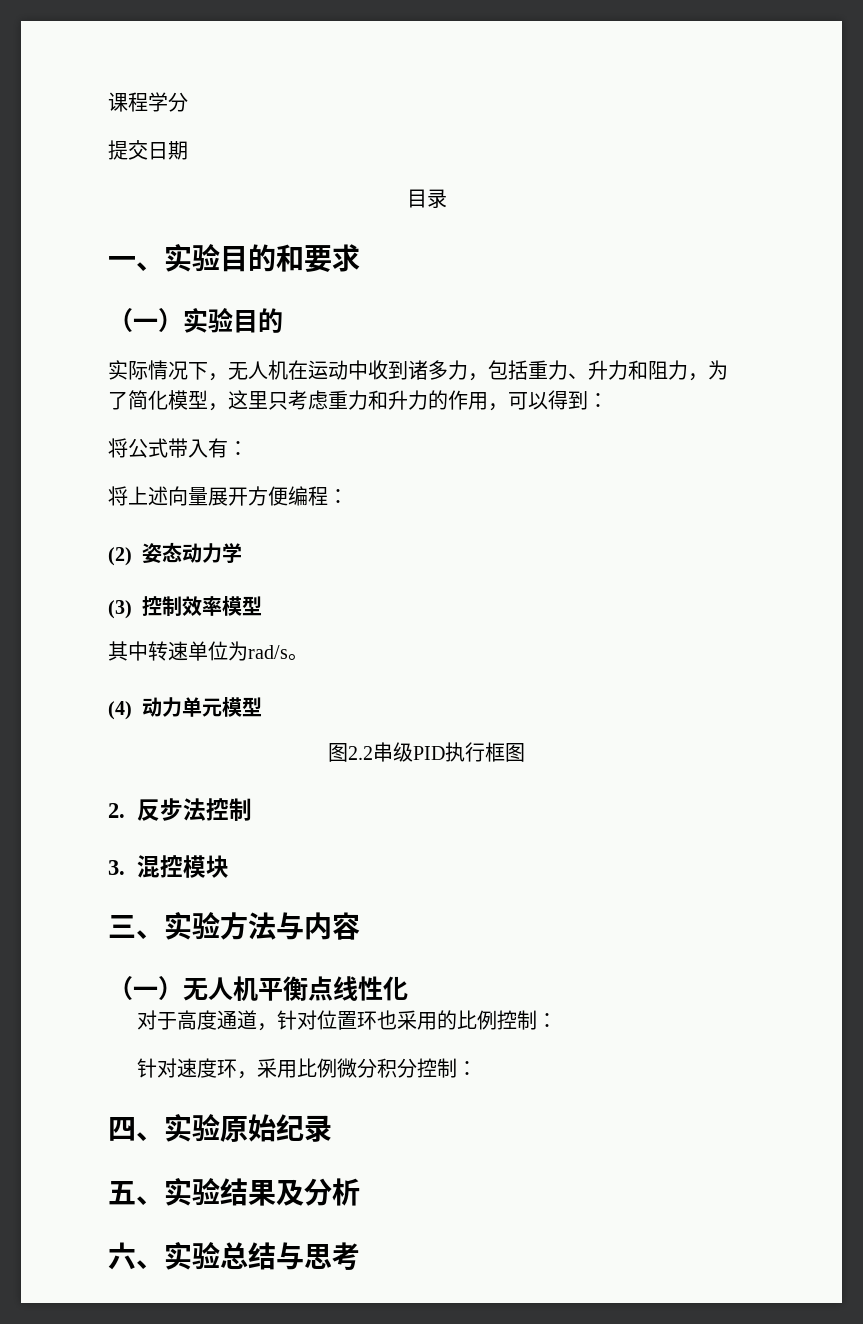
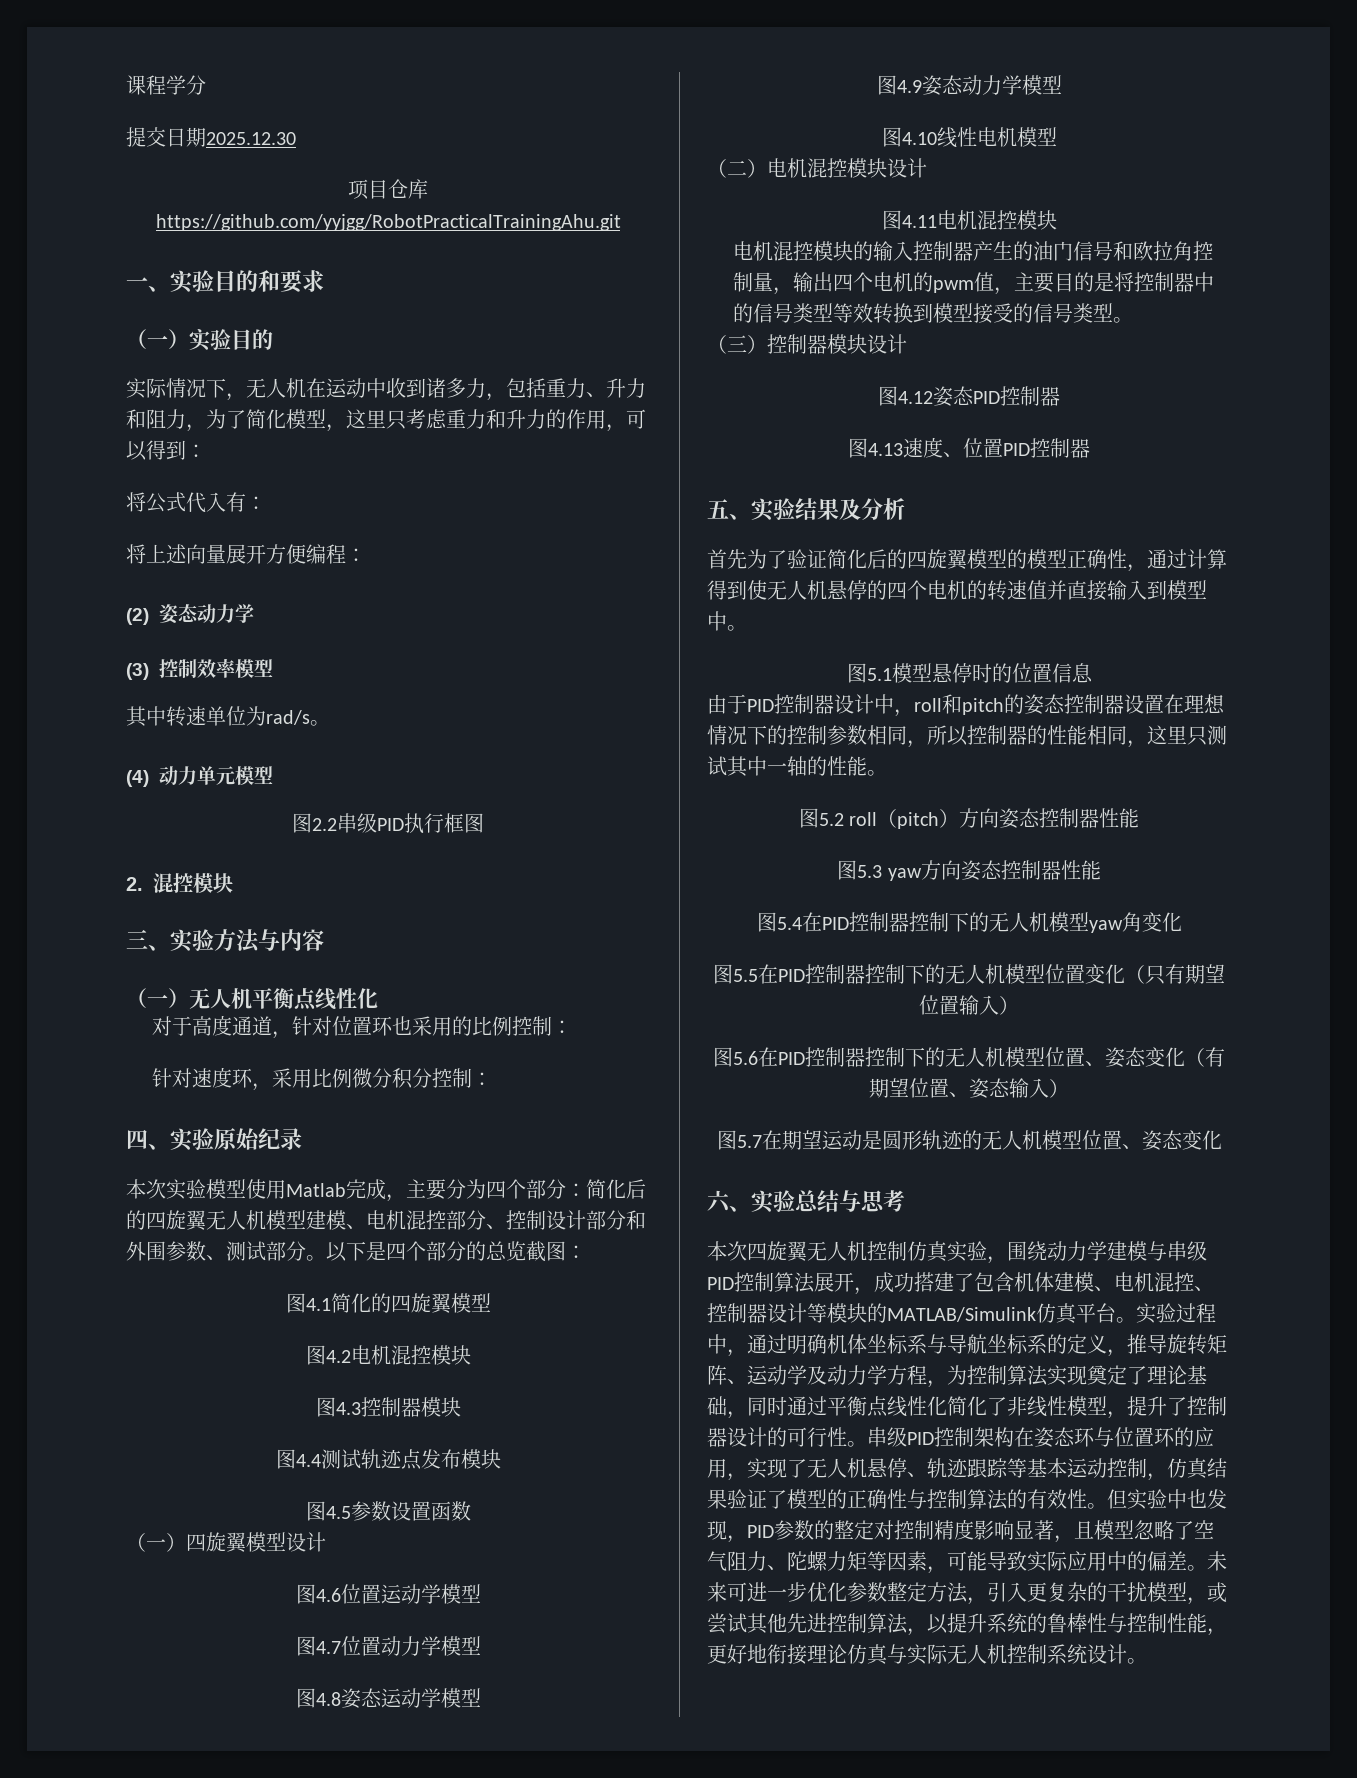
[406,189,447,208] // 目录 -> [206,132,296,145] [348,179,428,200] [155,214,621,231] 2025.12.30 // 项目仓库https://github.com/yyjgg/RobotPracticalTrainingAhu.git
[168,438,188,458] 带 -> [186,492,206,513] 代
[137,798,253,821] [108,860,125,875] 反步法控制 // 3. -> (143, 884) none
(332, 1128) none -> [126,1179,646,1202] [126,1210,646,1231] [126,1241,586,1262] [285,1293,491,1314] [305,1345,471,1365] [315,1397,461,1417] [275,1449,501,1470] [305,1501,471,1521] [126,1532,326,1553] [295,1584,481,1604] [295,1636,481,1656] [295,1688,481,1709] [876,75,1062,96] [881,127,1057,148] [707,158,927,178] [881,210,1057,230] [733,241,1214,261] [733,272,1215,295] [733,303,1134,324] [707,334,907,354] [878,386,1060,407] [848,437,1090,458] // 本次实验模型使用Matlab完成，主要分为四个部分：简化后的四旋翼无人机模型建模、电机混控部分、控制设计部分和外围参数、测试部分。以下是四个部分的总览截图： // 图4.1简化的四旋翼模型 // 图4.2电机混控模块 // 图4.3控制器模块 // 图4.4测试轨迹点发布模块 // 图4.5参数设置函数 // （一）四旋翼模型设计 // 图4.6位置运动学模型 // 图4.7位置动力学模型 // 图4.8姿态运动学模型 // 图4.9姿态动力学模型 // 图4.10线性电机模型 // （二）电机混控模块设计 // 图4.11电机混控模块 // 电机混控模块的输入控制器产生的油门信号和欧拉角控制量，输出四个电机的pwm值，主要目的是将控制器中的信号类型等效转换到模型接受的信号类型。 // （三）控制器模块设计 // 图4.12姿态PID控制器 // 图4.13速度、位置PID控制器
(360, 1192) none -> [707,549,1227,572] [707,580,1207,601] [707,611,747,631] [846,663,1093,683] [707,694,1225,717] [707,725,1227,748] [707,756,887,777] [798,808,1140,829] [837,860,1101,881] [756,912,1182,933] [713,964,1225,985] [919,995,1019,1015] [713,1047,1225,1068] [869,1078,1069,1099] [716,1130,1222,1151] // 首先为了验证简化后的四旋翼模型的模型正确性，通过计算得到使无人机悬停的四个电机的转速值并直接输入到模型中。 // 图5.1模型悬停时的位置信息 // 由于PID控制器设计中，roll和pitch的姿态控制器设置在理想情况下的控制参数相同，所以控制器的性能相同，这里只测试其中一轴的性能。 // 图5.2 roll（pitch）方向姿态控制器性能 // 图5.3 yaw方向姿态控制器性能 // 图5.4在PID控制器控制下的无人机模型yaw角变化 // 图5.5在PID控制器控制下的无人机模型位置变化（只有期望位置输入） // 图5.6在PID控制器控制下的无人机模型位置、姿态变化（有期望位置、姿态输入） // 图5.7在期望运动是圆形轨迹的无人机模型位置、姿态变化
(360, 1256) none -> [707,1241,1207,1264] [707,1272,1214,1295] [707,1303,1216,1324] [707,1334,1227,1357] [707,1365,1207,1388] [707,1396,1227,1419] [707,1427,1214,1448] [707,1458,1227,1481] [707,1489,1227,1510] [707,1519,1214,1543] [707,1551,1227,1574] [707,1582,1227,1605] [707,1613,1227,1636] [707,1644,1147,1665] // 本次四旋翼无人机控制仿真实验，围绕动力学建模与串级PID控制算法展开，成功搭建了包含机体建模、电机混控、控制器设计等模块的MATLAB/Simulink仿真平台。实验过程中，通过明确机体坐标系与导航坐标系的定义，推导旋转矩阵、运动学及动力学方程，为控制算法实现奠定了理论基础，同时通过平衡点线性化简化了非线性模型，提升了控制器设计的可行性。串级PID控制架构在姿态环与位置环的应用，实现了无人机悬停、轨迹跟踪等基本运动控制，仿真结果验证了模型的正确性与控制算法的有效性。但实验中也发现，PID参数的整定对控制精度影响显著，且模型忽略了空气阻力、陀螺力矩等因素，可能导致实际应用中的偏差。未来可进一步优化参数整定方法，引入更复杂的干扰模型，或尝试其他先进控制算法，以提升系统的鲁棒性与控制性能，更好地衔接理论仿真与实际无人机控制系统设计。

